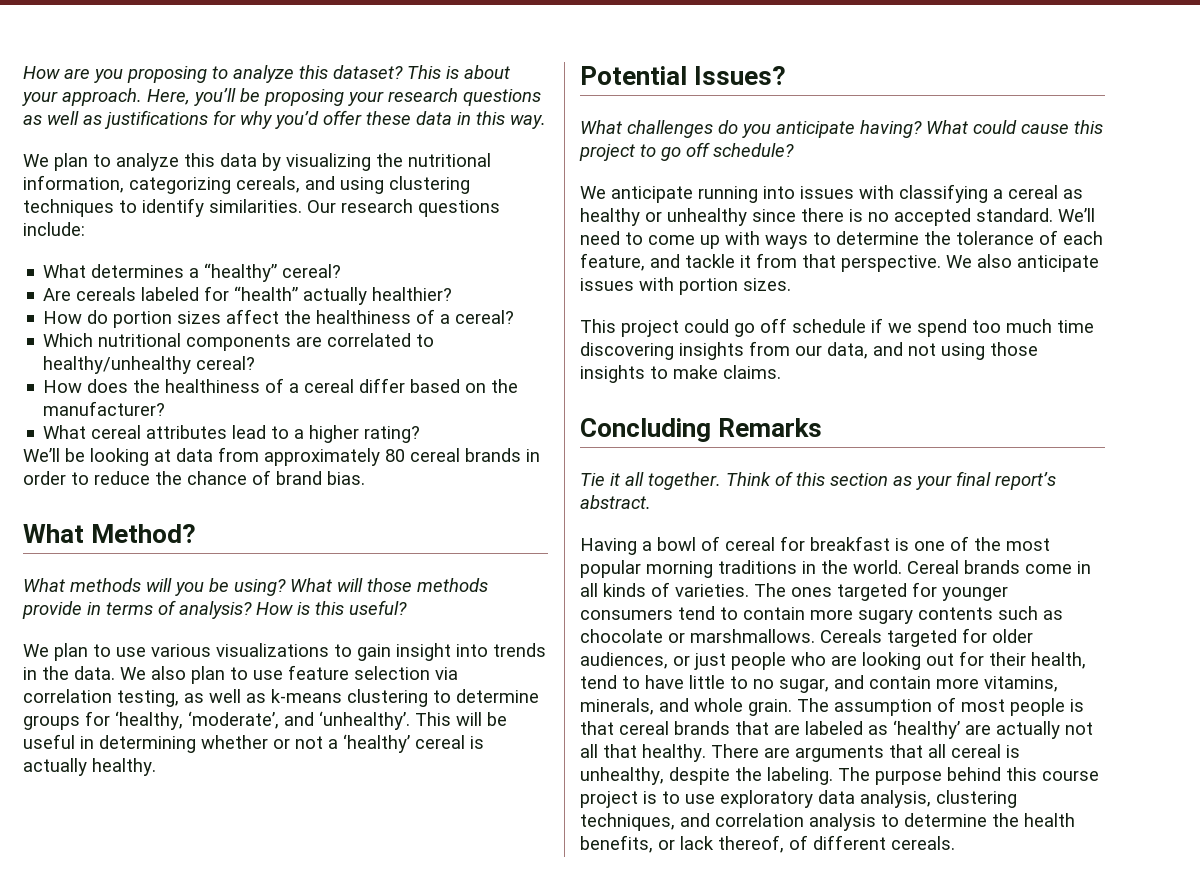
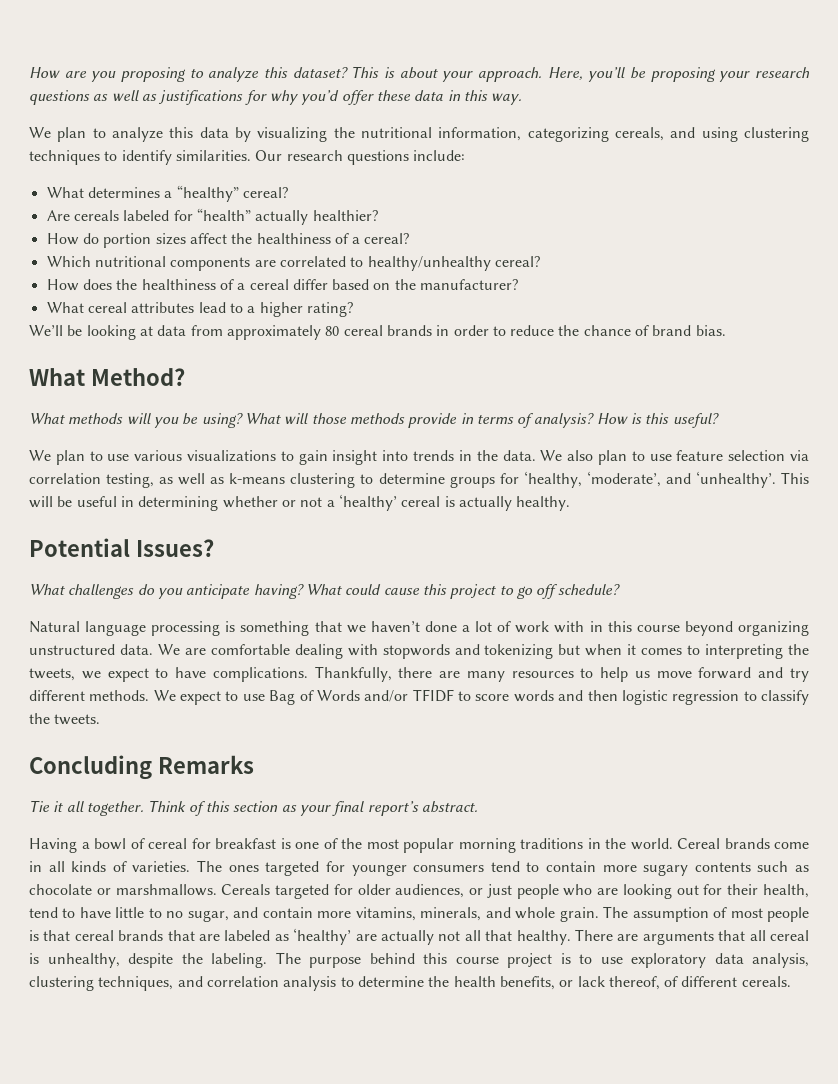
[580,184,1083,203] [580,208,1095,226] [580,230,1103,249] [580,253,1099,272] [580,277,791,295] [580,318,1094,337] [580,341,1038,360] [580,365,781,383] We anticipate running into issues with classifying a cereal as healthy or unhealthy since there is no accepted standard. We’ll need to come up with ways to determine the tolerance of each feature, and tackle it from that perspective. We also anticipate issues with portion sizes. // This project could go off schedule if we spend too much time discovering insights from our data, and not using those insights to make claims. -> [29,621,809,636] [29,644,809,659] [29,666,809,682] [29,689,809,705] [29,713,101,725] Natural language processing is something that we haven’t done a lot of work with in this course beyond organizing unstructured data. We are comfortable dealing with stopwords and tokenizing but when it comes to interpreting the tweets, we expect to have complications. Thankfully, there are many resources to help us move forward and try different methods. We expect to use Bag of Words and/or TFIDF to score words and then logistic regression to classify the tweets.

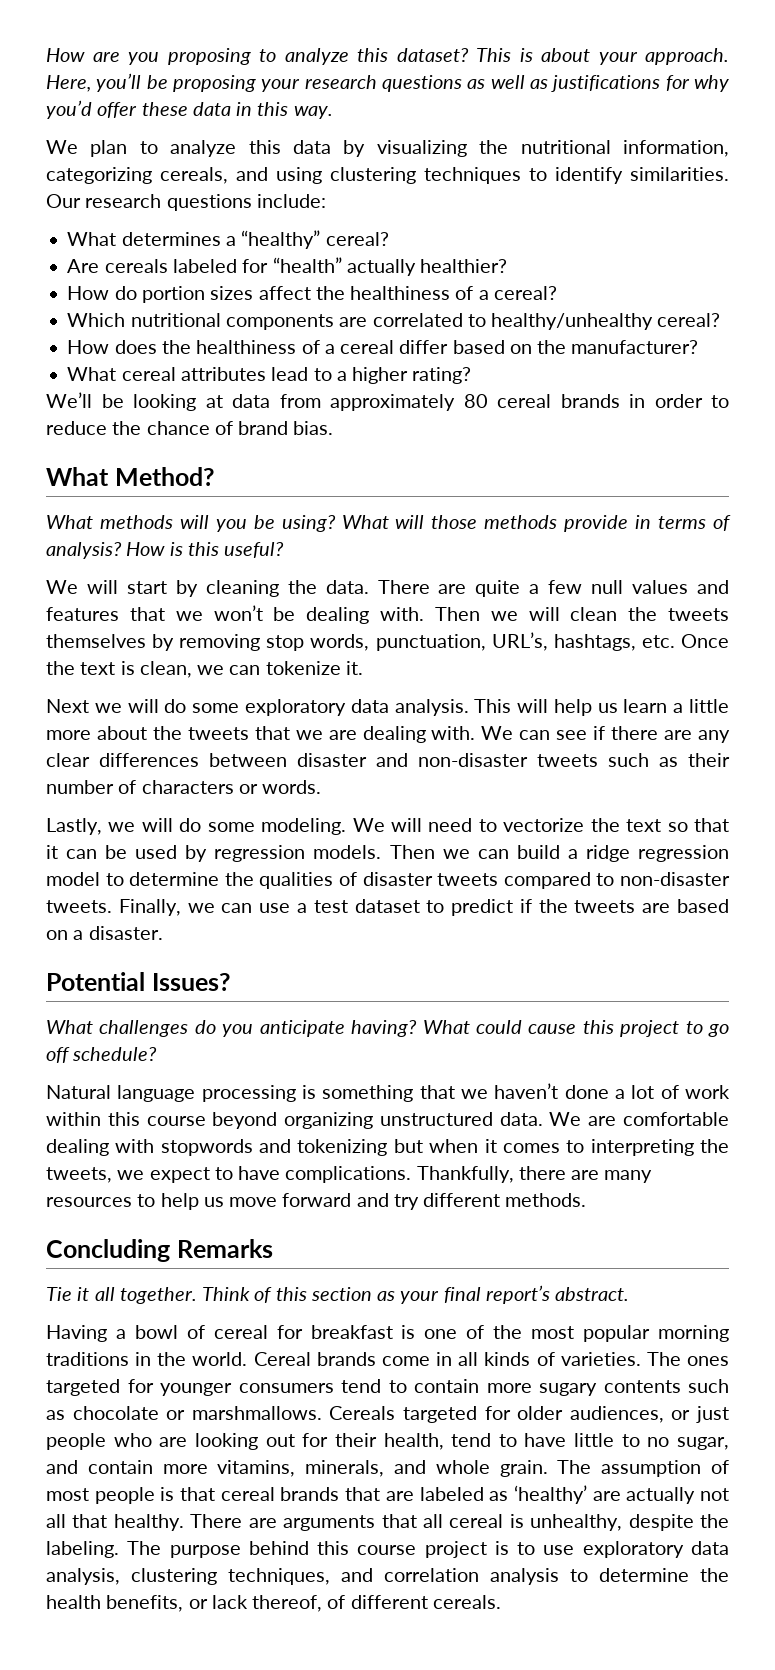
[55,450,810,465] [29,471,810,488] [29,494,571,511] plan to use various visualizations to gain insight into trends in the data. We also plan to use feature selection via correlation testing, as well as k-means clustering to determine groups for ‘healthy, ‘moderate’, and ‘unhealthy’. This will be useful in determining whether or not a ‘healthy’ cereal is actually healthy. -> [86,580,730,597] [46,605,729,624] [46,632,729,651] [46,661,363,678] [46,699,730,716] [46,726,730,743] [46,753,730,767] [46,780,322,794] [46,818,730,835] [46,845,730,862] [46,872,731,889] [46,899,730,916] [46,926,163,940] will start by cleaning the data. There are quite a few null values and features that we won’t be dealing with. Then we will clean the tweets themselves by removing stop words, punctuation, URL’s, hashtags, etc. Once the text is clean, we can tokenize it. // Next we will do some exploratory data analysis. This will help us learn a little more about the tweets that we are dealing with. We can see if there are any clear differences between disaster and non-disaster tweets such as their number of characters or words. // Lastly, we will do some modeling. We will need to vectorize the text so that it can be used by regression models. Then we can build a ridge regression model to determine the qualities of disaster tweets compared to non-disaster tweets. Finally, we can use a test dataset to predict if the tweets are based on a disaster.
[554,621,603,633] with in -> [46,1112,101,1126] within
[153,689,809,705] [29,713,101,725] We expect to use Bag of Words and/or TFIDF to score words and then logistic regression to classify the tweets. -> (587, 1200) none

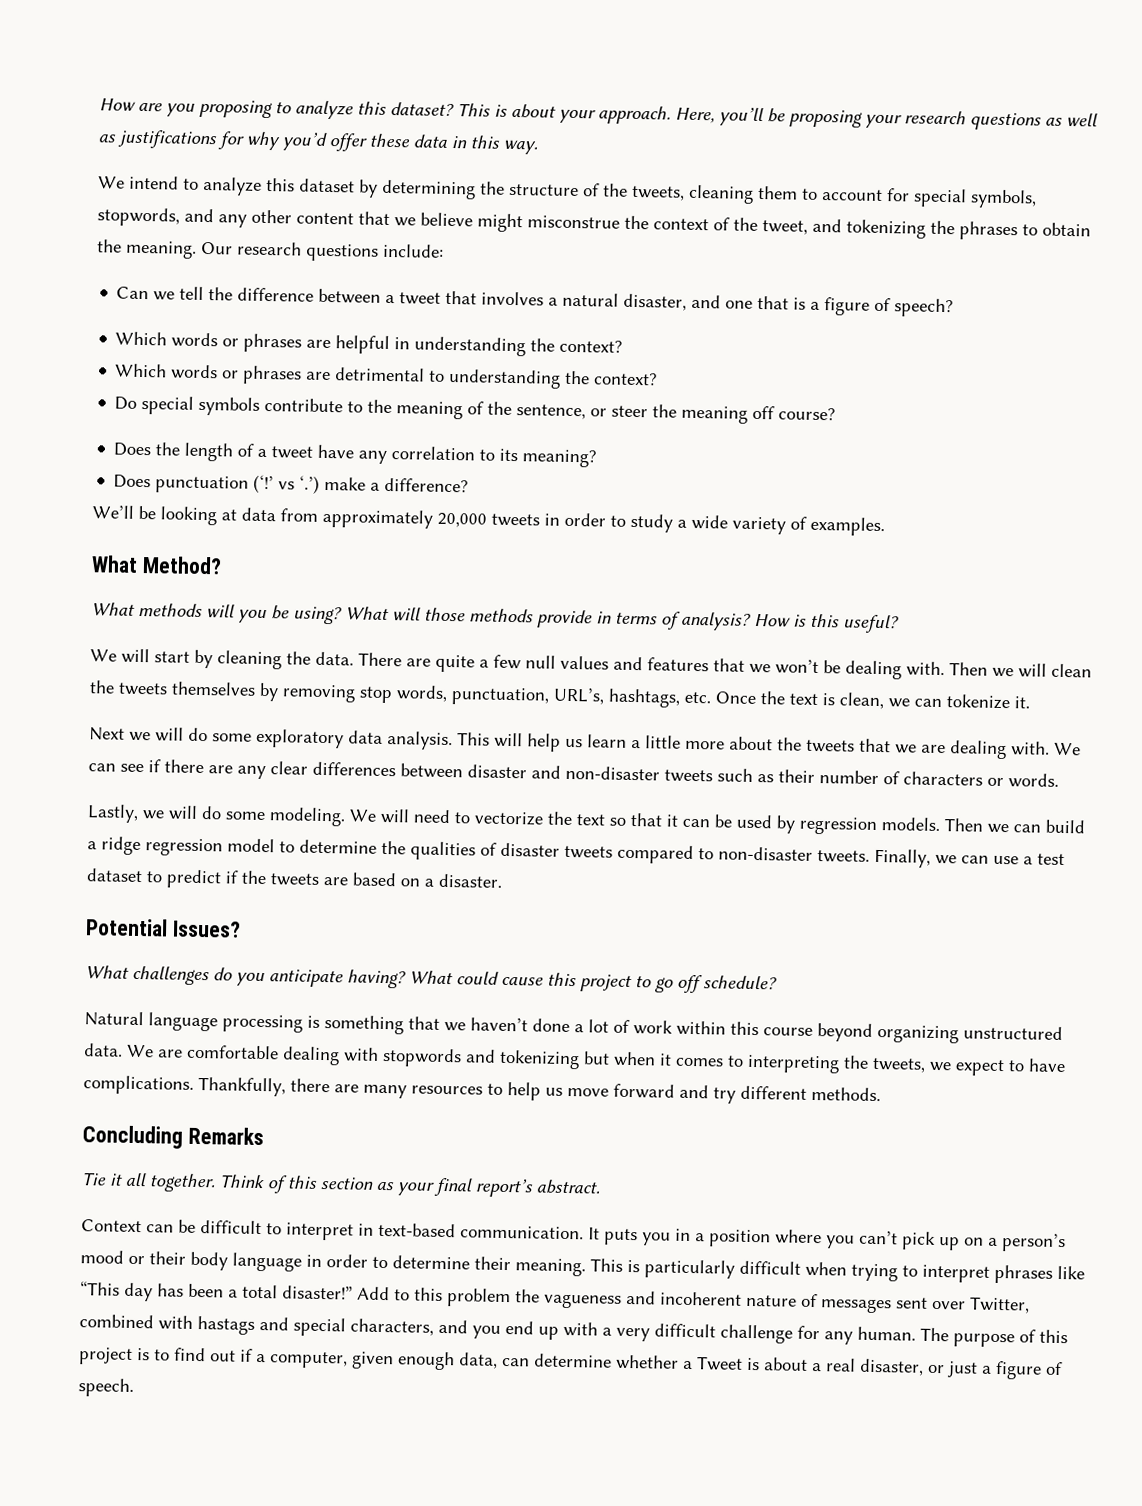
[90,140,729,157] [46,167,729,184] [46,194,326,211] [67,230,389,249] [67,257,508,276] [67,286,557,303] [67,313,721,330] [67,340,699,354] [67,367,472,384] plan to analyze this data by visualizing the nutritional information, categorizing cereals, and using clustering techniques to identify similarities. Our research questions include: // What determines a “healthy” cereal? // Are cereals labeled for “health” actually healthier? // How do portion sizes affect the healthiness of a cereal? // Which nutritional components are correlated to healthy/unhealthy cereal? // How does the healthiness of a cereal differ based on the manufacturer? // What cereal attributes lead to a higher rating? -> [129,175,1037,209] [97,207,1091,241] [97,239,444,262] [116,286,955,318] [115,331,624,357] [115,363,659,389] [114,395,837,424] [113,442,598,468] [113,474,470,494] intend to analyze this dataset by determining the structure of the tweets, cleaning them to account for special symbols, stopwords, and any other content that we believe might misconstrue the context of the tweet, and tokenizing the phrases to obtain the meaning. Our research questions include: // Can we tell the difference between a tweet that involves a natural disaster, and one that is a figure of speech? // Which words or phrases are helpful in understanding the context? // Which words or phrases are detrimental to understanding the context? // Do special symbols contribute to the meaning of the sentence, or steer the meaning off course? // Does the length of a tweet have any correlation to its meaning? // Does punctuation (‘!’ vs ‘.’) make a difference?
[463,394,729,408] [46,421,334,435] 80 cereal brands in order to reduce the chance of brand bias. -> [437,512,885,537] 20,000 tweets in order to study a wide variety of examples.
[46,1325,729,1342] [46,1352,729,1366] [46,1379,729,1396] [46,1406,730,1423] [46,1433,729,1450] [46,1460,729,1477] [46,1485,729,1504] [46,1514,729,1531] [46,1541,729,1558] [46,1568,729,1585] [46,1595,501,1612] Having a bowl of cereal for breakfast is one of the most popular morning traditions in the world. Cereal brands come in all kinds of varieties. The ones targeted for younger consumers tend to contain more sugary contents such as chocolate or marshmallows. Cereals targeted for older audiences, or just people who are looking out for their health, tend to have little to no sugar, and contain more vitamins, minerals, and whole grain. The assumption of most people is that cereal brands that are labeled as ‘healthy’ are actually not all that healthy. There are arguments that all cereal is unhealthy, despite the labeling. The purpose behind this course project is to use exploratory data analysis, clustering techniques, and correlation analysis to determine the health benefits, or lack thereof, of different cereals. -> [81,1219,1066,1253] [80,1250,1085,1284] [80,1281,1030,1314] [79,1314,1068,1348] [79,1347,1063,1380] [78,1378,134,1397] Context can be difficult to interpret in text-based communication. It puts you in a position where you can’t pick up on a person’s mood or their body language in order to determine their meaning. This is particularly difficult when trying to interpret phrases like “This day has been a total disaster!” Add to this problem the vagueness and incoherent nature of messages sent over Twitter, combined with hastags and special characters, and you end up with a very difficult challenge for any human. The purpose of this project is to find out if a computer, given enough data, can determine whether a Tweet is about a real disaster, or just a figure of speech.

